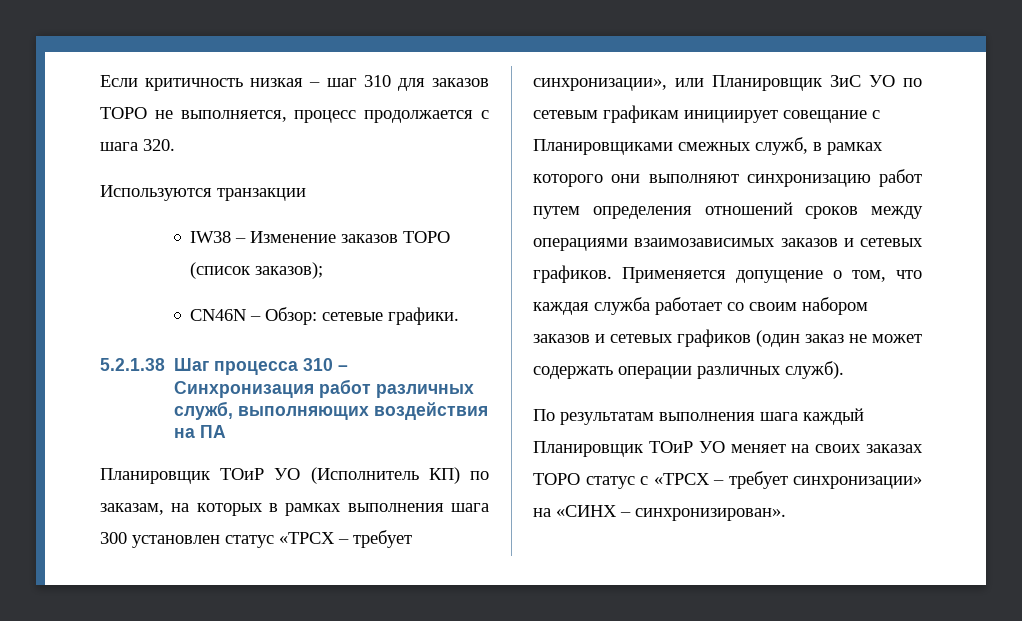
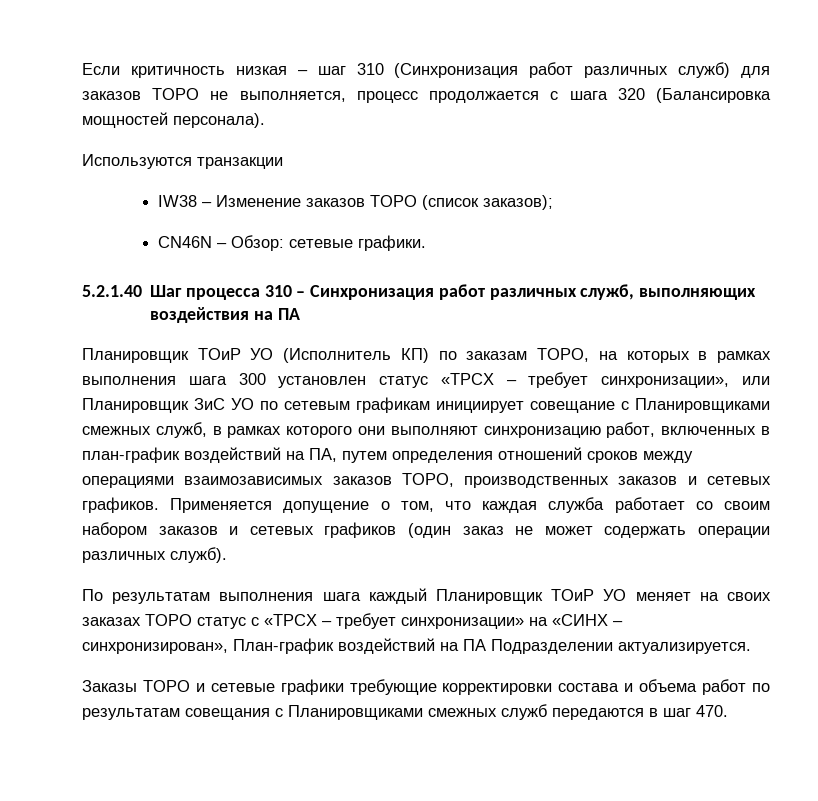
(391, 81) none -> [394,62,731,78] (Синхронизация работ различных служб)
[143,139,175,151] 320. -> [617,88,771,103] [82,112,265,128] 320 (Балансировка мощностей персонала).
[100,358,165,371] 5.2.1.38 -> [82,285,142,297] 5.2.1.40
[100,503,164,515] заказам, -> [466,348,590,362] заказам ТОРО,
[879,169,922,187] работ -> [606,422,770,438] [82,447,337,463] работ, включенных в план-график воздействий на ПА,
(838, 242) none -> [401,473,678,488] ТОРО, производственных заказов
[635,508,786,521] синхронизирован». -> [82,638,751,654] [82,679,770,695] [82,704,728,720] синхронизирован», План-график воздействий на ПА Подразделении актуализируется. // Заказы ТОРО и сетевые графики требующие корректировки состава и объема работ по результатам совещания с Планировщиками смежных служб передаются в шаг 470.

